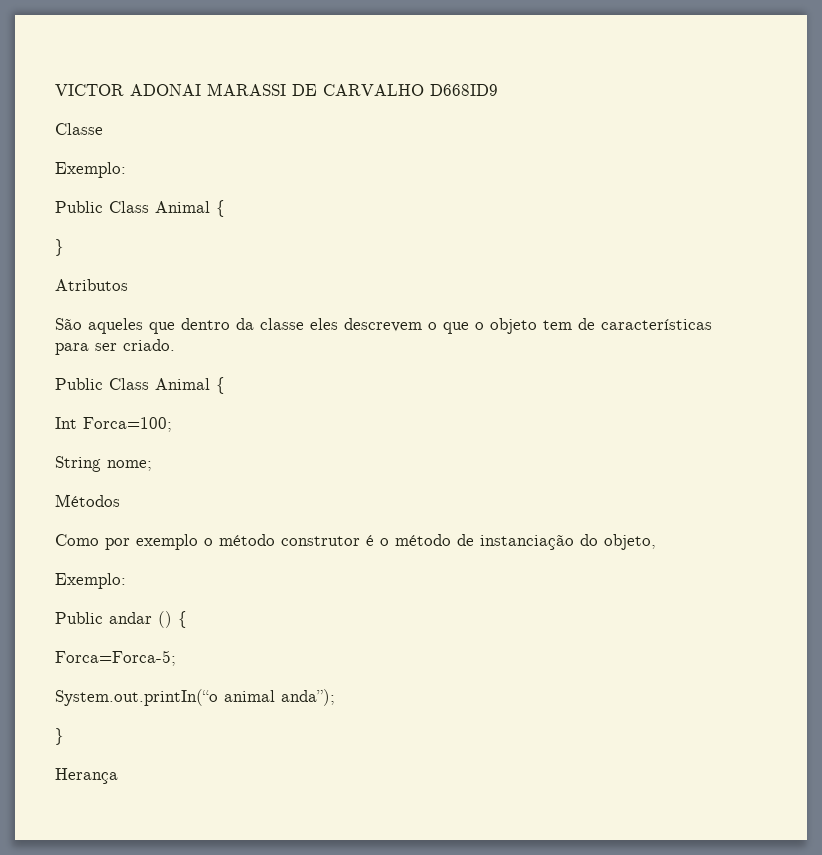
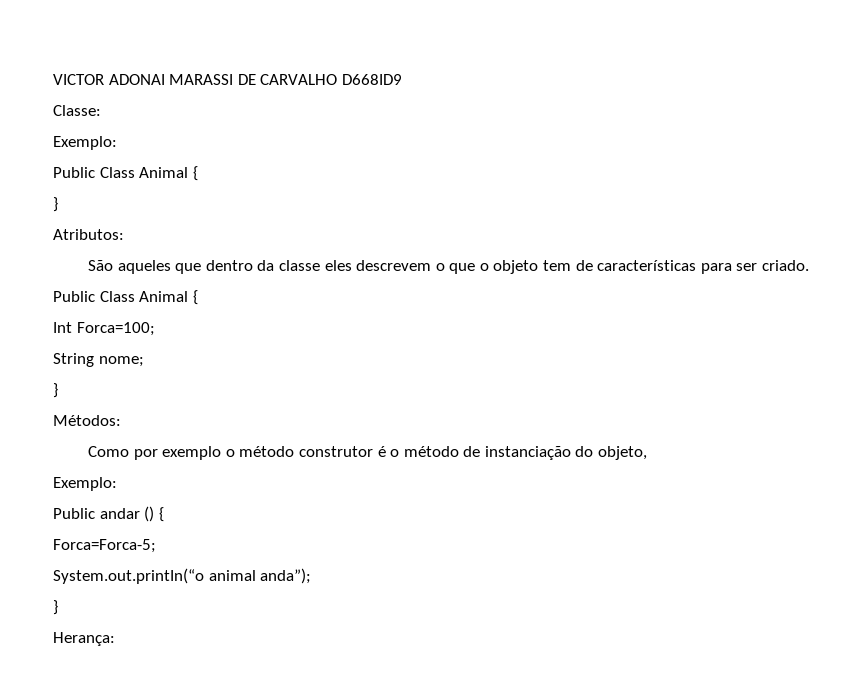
[55,123,103,135] Classe -> [53,105,101,116] Classe:
[55,279,128,291] Atributos -> [53,229,124,240] Atributos:
[55,494,120,507] Métodos -> [53,383,58,398] [53,415,121,426] } // Métodos:
[55,768,118,784] Herança -> [53,632,115,646] Herança:

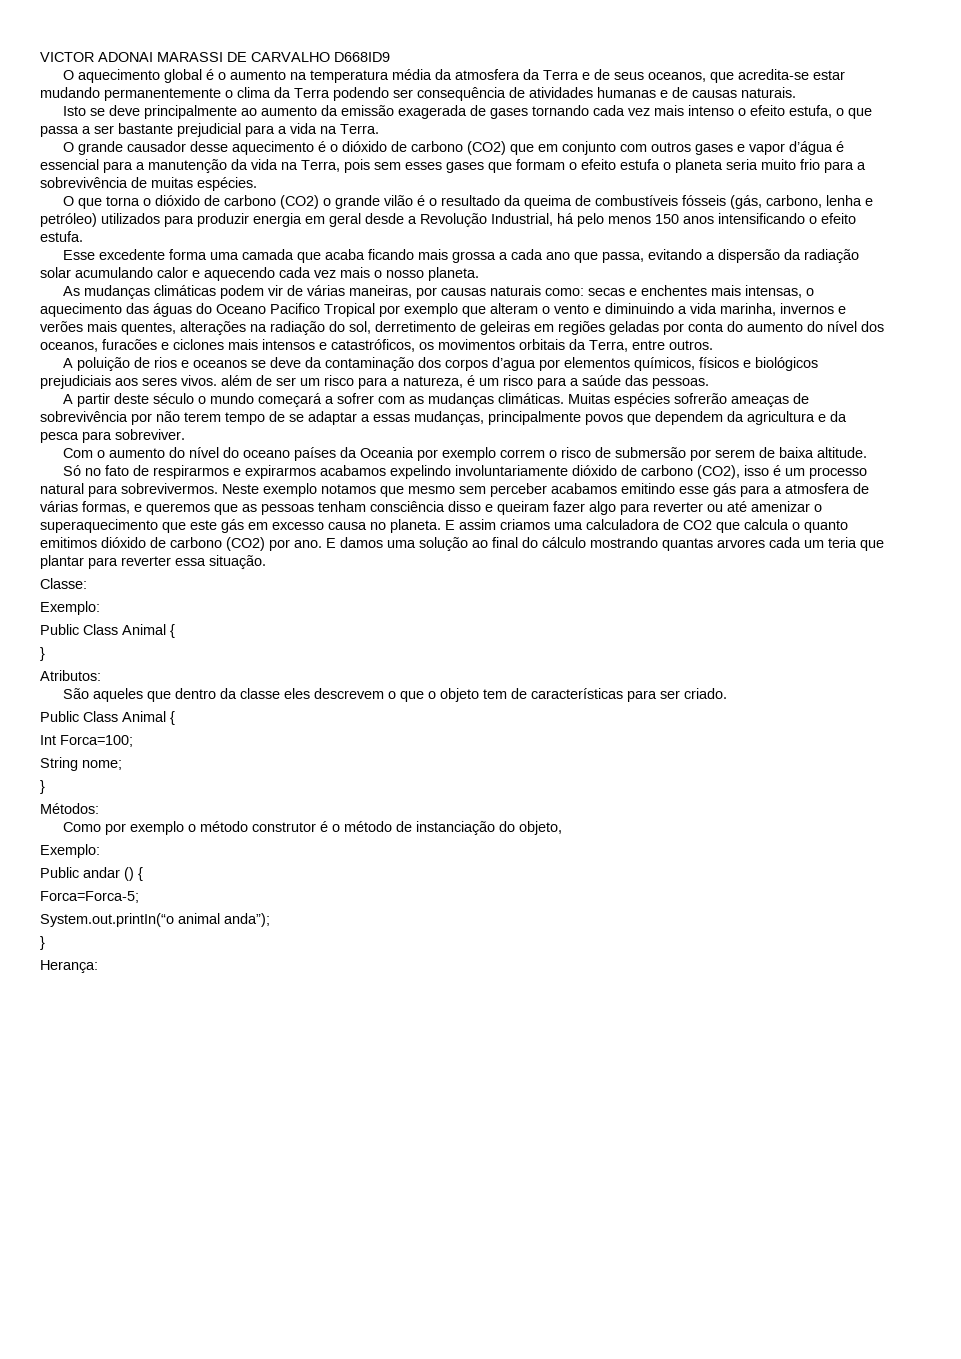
(402, 79) none -> [62,69,845,83] [40,87,796,101] [62,105,872,119] [40,123,379,137] [62,141,844,155] [40,159,866,173] [40,177,257,191] [62,195,873,209] [40,213,856,227] [40,231,83,242] [62,249,859,263] [40,267,479,281] [62,285,814,299] [40,303,846,317] [40,321,884,335] [40,339,713,352] [62,357,818,371] [40,375,709,389] [62,393,809,407] [40,411,847,425] [40,429,185,443] [62,447,867,461] [62,465,867,479] [40,483,869,497] [40,501,822,515] [40,519,848,533] [40,537,884,551] [40,555,266,569] // O aquecimento global é o aumento na temperatura média da atmosfera da Terra e de seus oceanos, que acredita-se estar mudando permanentemente o clima da Terra podendo ser consequência de atividades humanas e de causas naturais. // Isto se deve principalmente ao aumento da emissão exagerada de gases tornando cada vez mais intenso o efeito estufa, o que passa a ser bastante prejudicial para a vida na Terra. // O grande causador desse aquecimento é o dióxido de carbono (CO2) que em conjunto com outros gases e vapor d’água é essencial para a manutenção da vida na Terra, pois sem esses gases que formam o efeito estufa o planeta seria muito frio para a sobrevivência de muitas espécies. // O que torna o dióxido de carbono (CO2) o grande vilão é o resultado da queima de combustíveis fósseis (gás, carbono, lenha e petróleo) utilizados para produzir energia em geral desde a Revolução Industrial, há pelo menos 150 anos intensificando o efeito estufa. // Esse excedente forma uma camada que acaba ficando mais grossa a cada ano que passa, evitando a dispersão da radiação solar acumulando calor e aquecendo cada vez mais o nosso planeta. // As mudanças climáticas podem vir de várias maneiras, por causas naturais como: secas e enchentes mais intensas, o aquecimento das águas do Oceano Pacifico Tropical por exemplo que alteram o vento e diminuindo a vida marinha, invernos e verões mais quentes, alterações na radiação do sol, derretimento de geleiras em regiões geladas por conta do aumento do nível dos oceanos, furacões e ciclones mais intensos e catastróficos, os movimentos orbitais da Terra, entre outros. // A poluição de rios e oceanos se deve da contaminação dos corpos d’agua por elementos químicos, físicos e biológicos prejudiciais aos seres vivos. além de ser um risco para a natureza, é um risco para a saúde das pessoas. // A partir deste século o mundo começará a sofrer com as mudanças climáticas. Muitas espécies sofrerão ameaças de sobrevivência por não terem tempo de se adaptar a essas mudanças, principalmente povos que dependem da agricultura e da pesca para sobreviver. // Com o aumento do nível do oceano países da Oceania por exemplo correm o risco de submersão por serem de baixa altitude. // Só no fato de respirarmos e expirarmos acabamos expelindo involuntariamente dióxido de carbono (CO2), isso é um processo natural para sobrevivermos. Neste exemplo notamos que mesmo sem perceber acabamos emitindo esse gás para a atmosfera de várias formas, e queremos que as pessoas tenham consciência disso e queiram fazer algo para reverter ou até amenizar o superaquecimento que este gás em excesso causa no planeta. E assim criamos uma calculadora de CO2 que calcula o quanto emitimos dióxido de carbono (CO2) por ano. E damos uma solução ao final do cálculo mostrando quantas arvores cada um teria que plantar para reverter essa situação.

